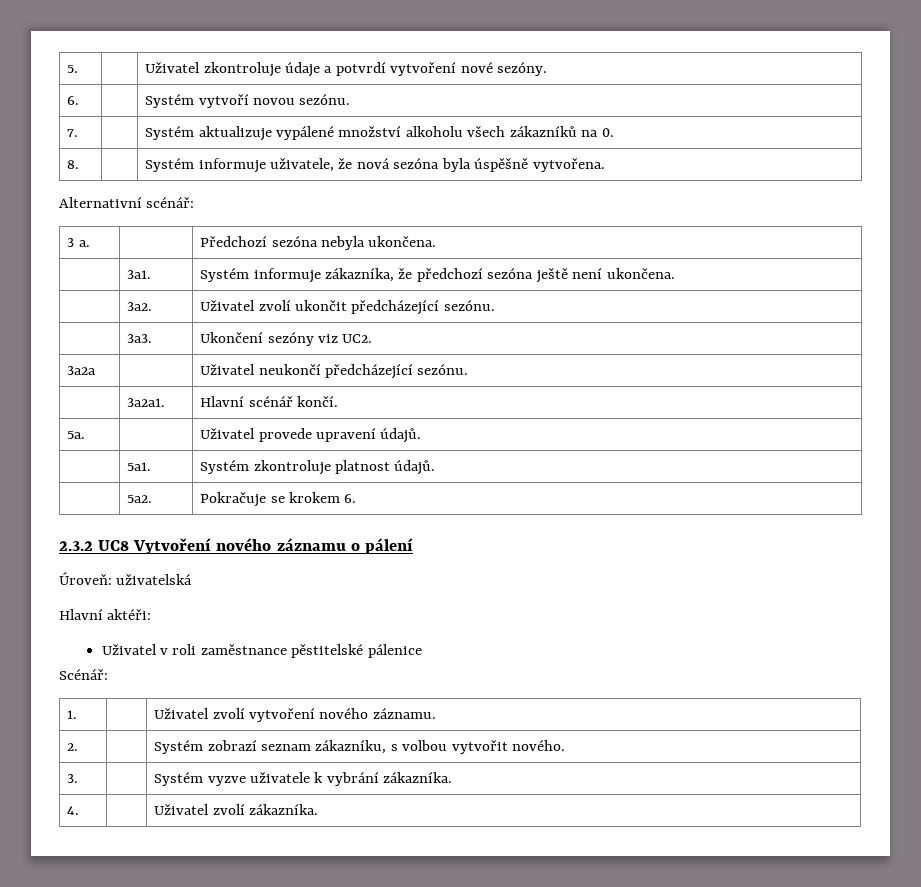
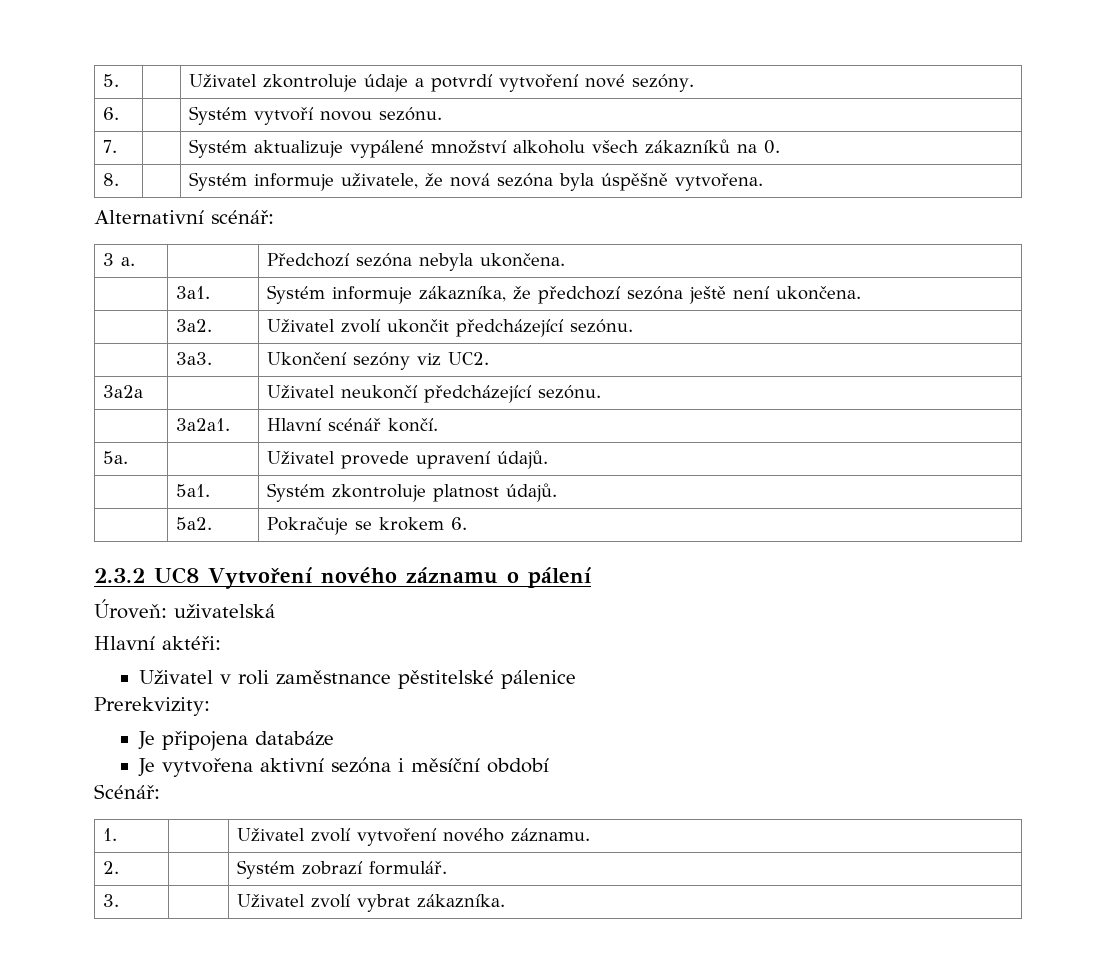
(422, 651) none -> [94,697,210,716] [138,731,335,751] [138,757,550,777] // Prerekvizity: // Je připojena databáze // Je vytvořena aktivní sezóna i měsíční období
[260,740,566,754] [67,774,79,783] [154,772,453,786] [67,806,80,815] [154,804,245,815] seznam zákazníku, s volbou vytvořit nového. // 3. | | Systém vyzve uživatele k vybrání zákazníka. // 4. | | Uživatel zvolí -> [368,861,447,875] [102,894,119,907] [236,894,410,912] formulář. // 3. | | Uživatel zvolí vybrat

